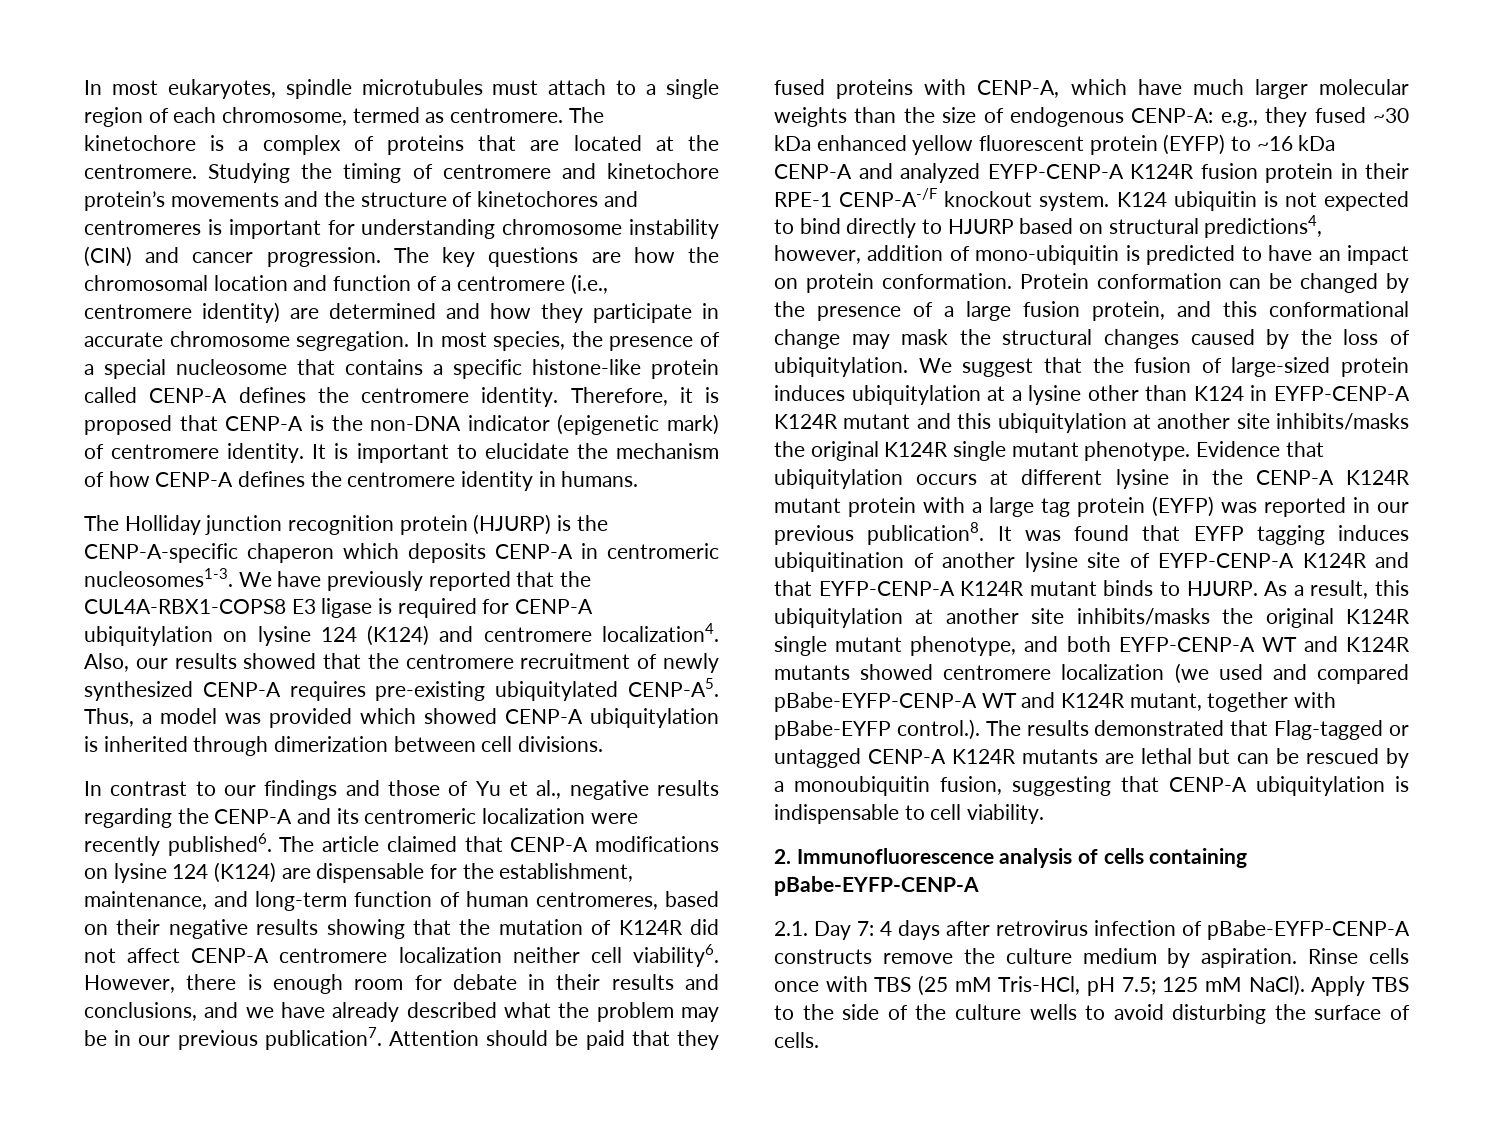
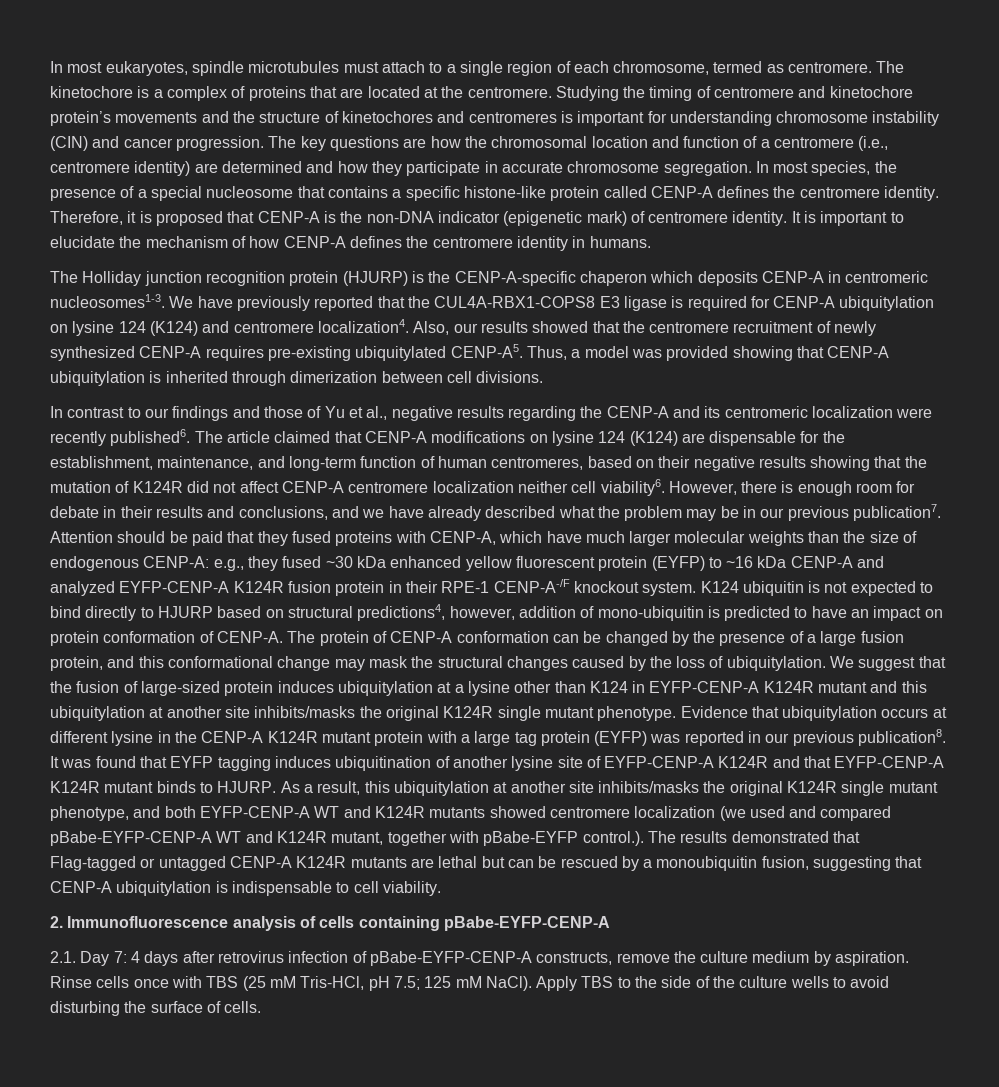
[360,708,497,724] which showed -> [732,346,824,361] showing that
[881,273,1089,289] conformation. Protein -> [103,631,453,646] conformation of CENP-A. The protein of CENP-A
[774,949,872,964] constructs -> [536,952,613,965] constructs,

